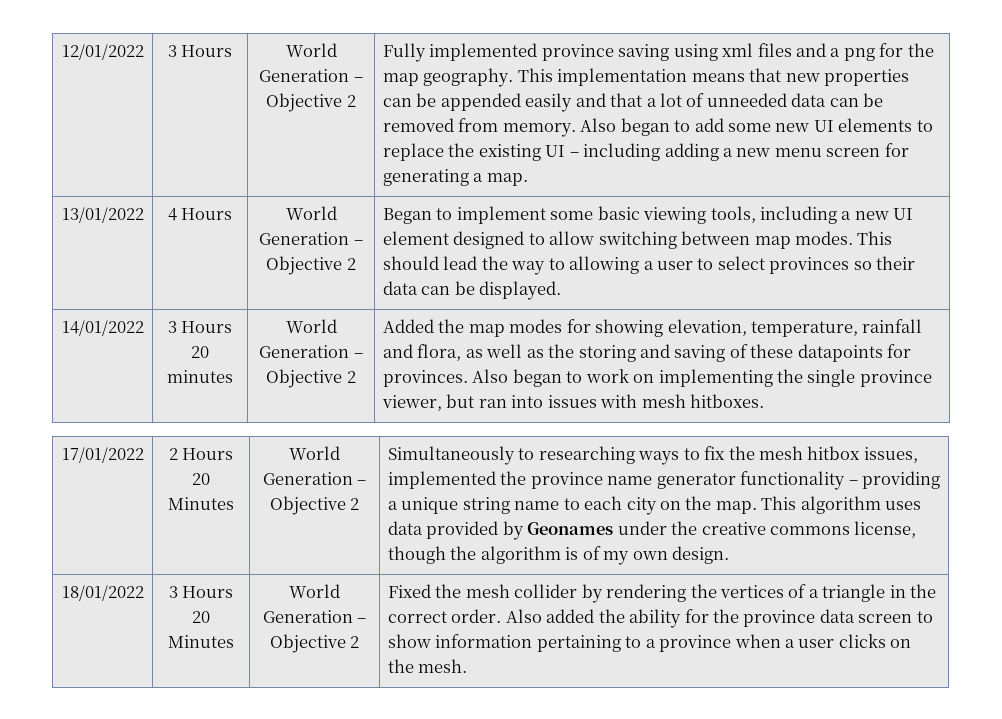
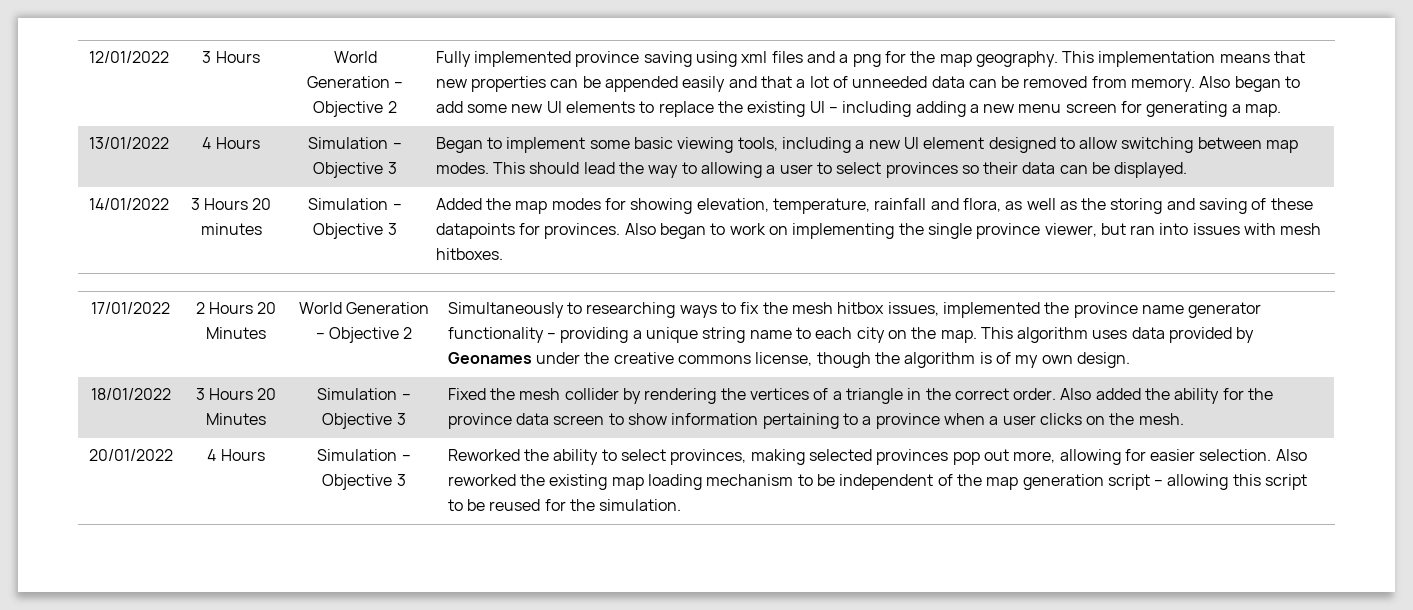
[285,206,337,220] [259,232,363,245] [266,256,356,275] World Generation – Objective 2 -> [308,137,402,149] [313,162,397,178] Simulation – Objective 3
[285,319,337,333] [259,345,363,358] [266,369,356,388] World Generation – Objective 2 -> [308,198,402,210] [313,223,397,239] Simulation – Objective 3
[289,584,340,598] [262,610,367,623] [269,634,360,653] World Generation – Objective 2 -> [317,388,411,400] [322,413,406,429] Simulation – Objective 3
(468, 666) none -> [88,449,173,461] [207,449,265,461] [317,449,411,461] [322,474,406,490] [447,449,1307,465] [447,474,1308,490] [447,499,682,511] // 20/01/2022 | 4 Hours | Simulation – Objective 3 | Reworked the ability to select provinces, making selected provinces pop out more, allowing for easier selection. Also reworked the existing map loading mechanism to be independent of the map generation script – allowing this script to be reused for the simulation.

